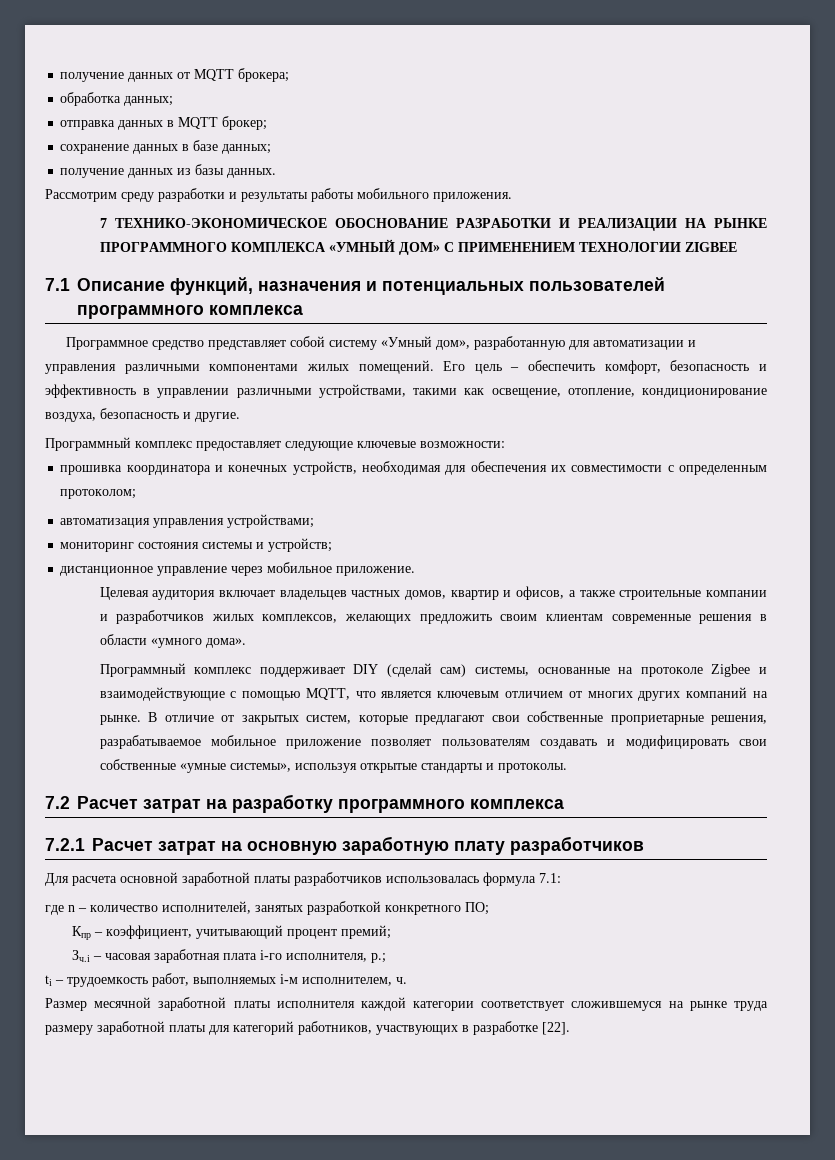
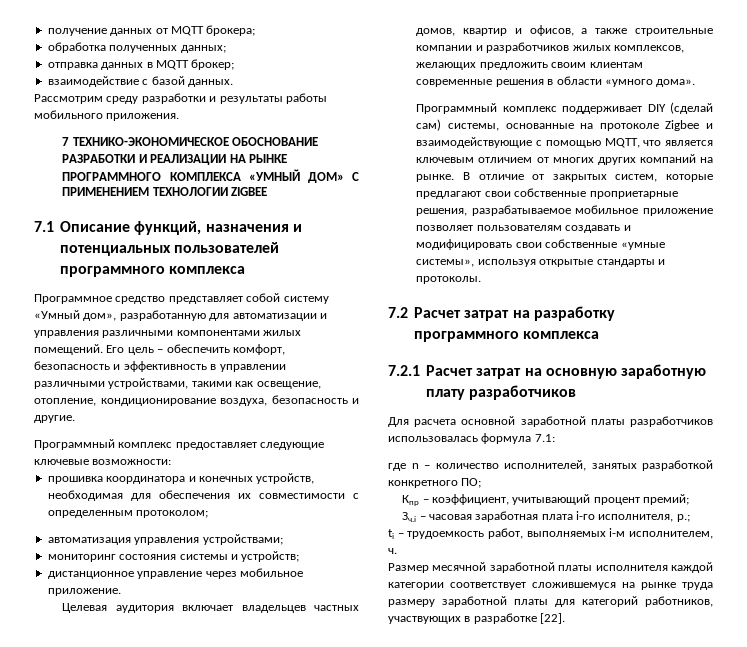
(122, 99) none -> [109,45,178,53] полученных
[60,140,272,154] [60,164,225,178] сохранение данных в базе данных; // получение данных из базы -> [47,76,185,87] взаимодействие с базой

